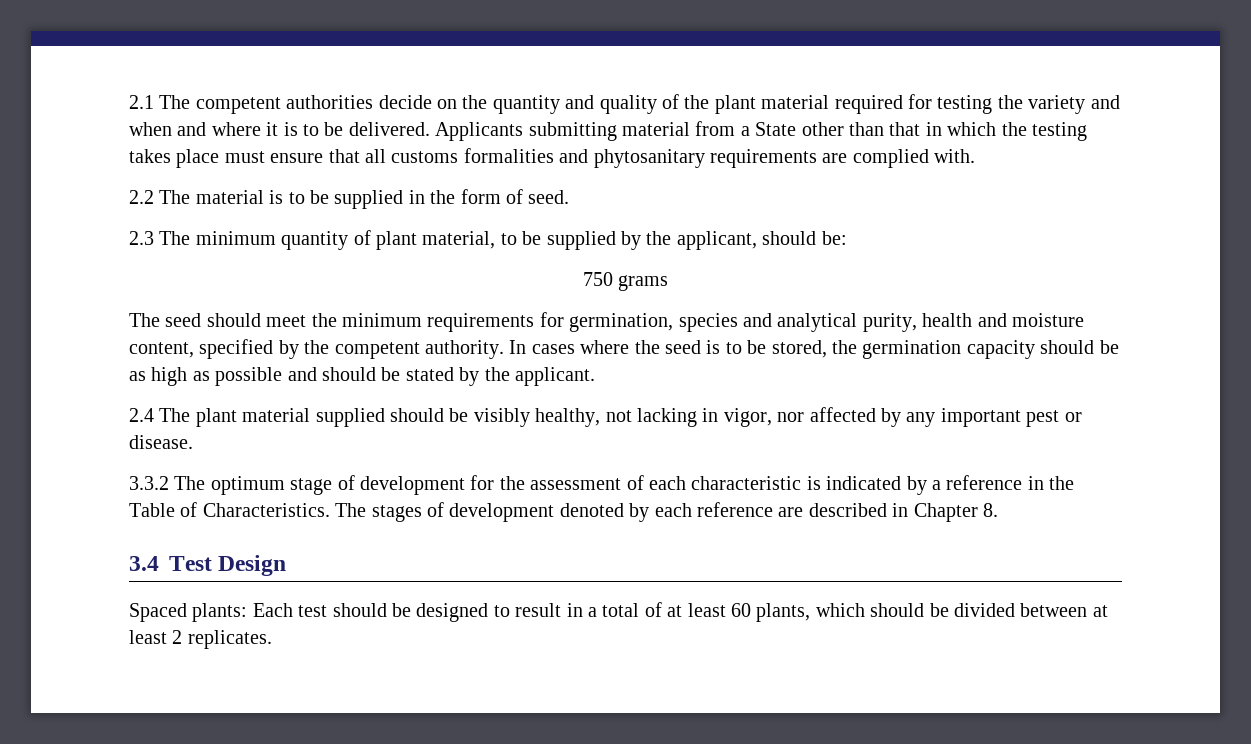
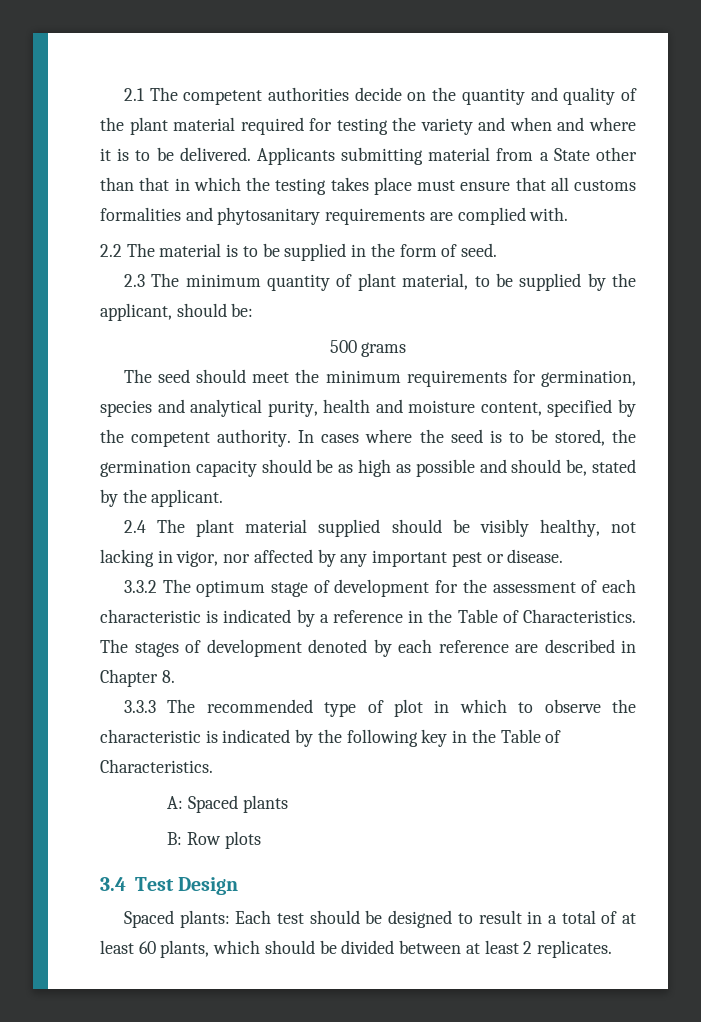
[582,272,613,286] 750 -> [329,340,357,353] 500
[381,367,401,381] be -> [566,459,588,476] be,
(998, 510) none -> [123,699,636,717] [100,729,562,747] [100,759,213,773] [167,795,288,813] [167,831,261,849] // 3.3.3 The recommended type of plot in which to observe the characteristic is indicated by the following key in the Table of Characteristics. // A: Spaced plants // B: Row plots

